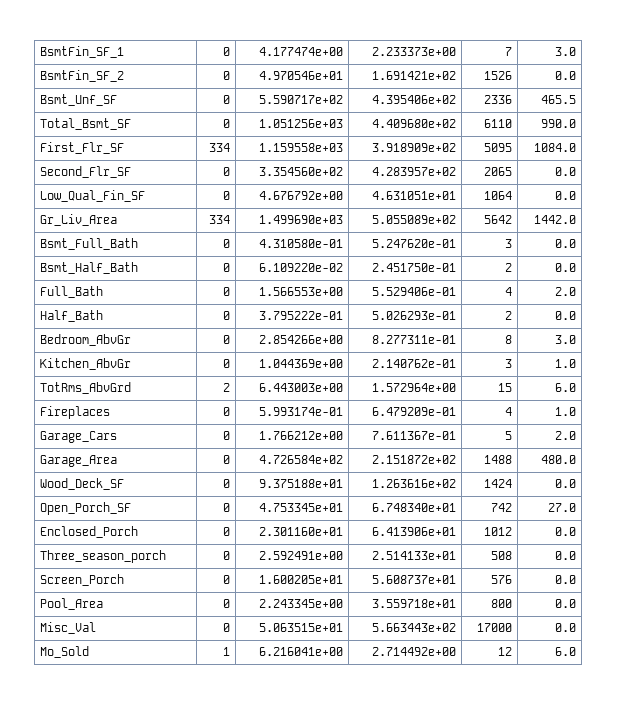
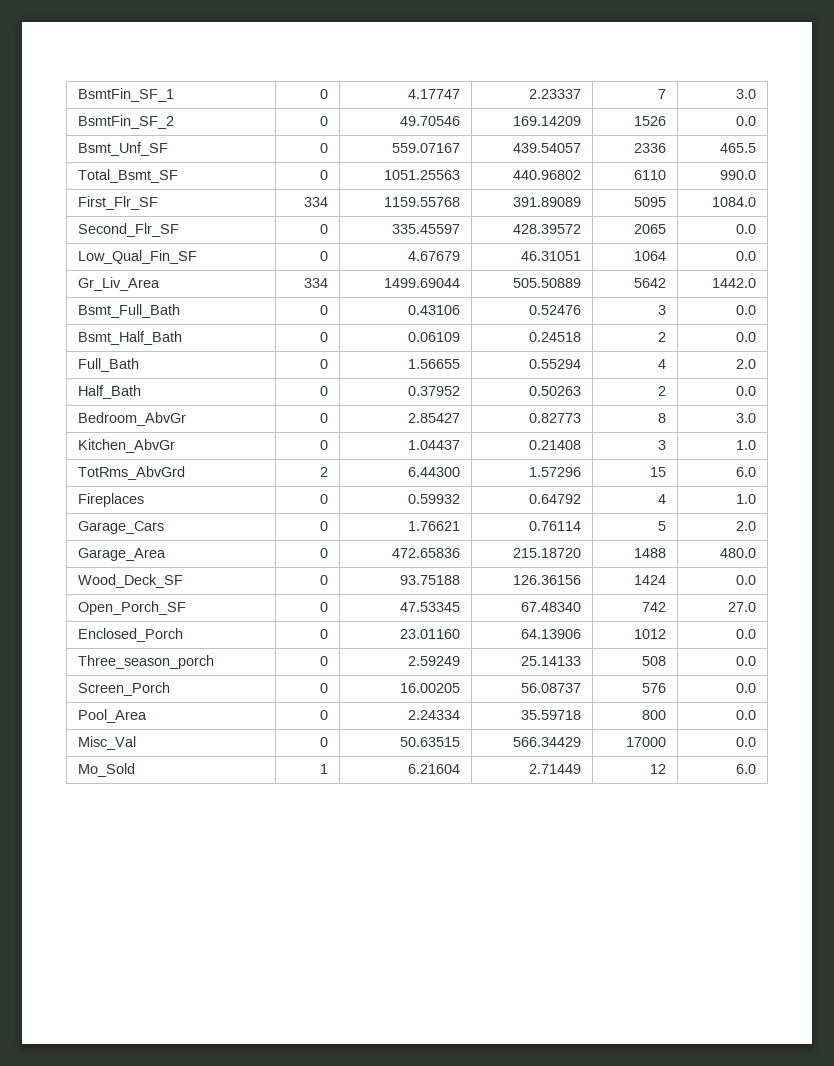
[259,47,344,56] [372,47,457,56] 4.177474e+00 | 2.233373e+00 -> [407,89,460,99] [528,89,581,99] 4.17747 | 2.23337
[259,71,344,80] [372,71,457,80] 4.970546e+01 | 1.691421e+02 -> [399,116,460,126] [512,116,581,126] 49.70546 | 169.14209
[259,95,344,104] [372,95,457,104] 5.590717e+02 | 4.395406e+02 -> [391,143,460,153] [512,143,581,153] 559.07167 | 439.54057
[259,119,344,128] [372,119,457,128] 1.051256e+03 | 4.409680e+02 -> [383,170,460,180] [512,170,581,180] 1051.25563 | 440.96802
[259,143,344,152] [372,143,457,152] 1.159558e+03 | 3.918909e+02 -> [383,197,460,207] [512,197,581,207] 1159.55768 | 391.89089
[259,167,344,176] [372,167,457,176] 3.354560e+02 | 4.283957e+02 -> [391,224,460,234] [512,224,581,234] 335.45597 | 428.39572
[259,191,344,200] [372,191,457,200] 4.676792e+00 | 4.631051e+01 -> [407,251,460,261] [520,251,581,261] 4.67679 | 46.31051
[259,215,344,224] [372,215,457,224] 1.499690e+03 | 5.055089e+02 -> [383,278,460,288] [512,278,581,288] 1499.69044 | 505.50889
[259,239,344,248] [372,239,457,248] 4.310580e-01 | 5.247620e-01 -> [407,305,460,315] [528,305,581,315] 0.43106 | 0.52476
[259,263,344,272] [372,263,457,272] 6.109220e-02 | 2.451750e-01 -> [407,332,460,342] [528,332,581,342] 0.06109 | 0.24518
[259,287,344,296] [372,287,457,296] 1.566553e+00 | 5.529406e-01 -> [407,359,460,369] [528,359,581,369] 1.56655 | 0.55294
[259,311,344,320] [372,311,457,320] 3.795222e-01 | 5.026293e-01 -> [407,386,460,396] [528,386,581,396] 0.37952 | 0.50263
[259,335,344,344] [372,335,457,344] 2.854266e+00 | 8.277311e-01 -> [407,413,460,423] [528,413,581,423] 2.85427 | 0.82773
[259,359,344,368] [372,359,457,368] 1.044369e+00 | 2.140762e-01 -> [407,440,460,450] [528,440,581,450] 1.04437 | 0.21408
[259,383,344,392] [372,383,457,392] 6.443003e+00 | 1.572964e+00 -> [407,467,460,477] [528,467,581,477] 6.44300 | 1.57296
[259,407,344,416] [372,407,457,416] 5.993174e-01 | 6.479209e-01 -> [407,494,460,504] [528,494,581,504] 0.59932 | 0.64792
[259,431,344,440] [372,431,457,440] 1.766212e+00 | 7.611367e-01 -> [407,521,460,531] [528,521,581,531] 1.76621 | 0.76114
[259,455,344,464] [372,455,457,464] 4.726584e+02 | 2.151872e+02 -> [391,548,460,558] [512,548,581,558] 472.65836 | 215.18720
[259,479,344,488] [372,479,457,488] 9.375188e+01 | 1.263616e+02 -> [399,575,460,585] [512,575,581,585] 93.75188 | 126.36156
[259,503,344,512] [372,503,457,512] 4.753345e+01 | 6.748340e+01 -> [399,602,460,612] [520,602,581,612] 47.53345 | 67.48340
[259,527,344,536] [372,527,457,536] 2.301160e+01 | 6.413906e+01 -> [399,629,460,639] [520,629,581,639] 23.01160 | 64.13906
[259,551,344,560] [372,551,457,560] 2.592491e+00 | 2.514133e+01 -> [407,656,460,666] [520,656,581,666] 2.59249 | 25.14133
[259,575,344,584] [372,575,457,584] 1.600205e+01 | 5.608737e+01 -> [399,683,460,693] [520,683,581,693] 16.00205 | 56.08737
[259,599,344,608] [372,599,457,608] 2.243345e+00 | 3.559718e+01 -> [407,710,460,720] [520,710,581,720] 2.24334 | 35.59718
[259,623,344,632] [372,623,457,632] 5.063515e+01 | 5.663443e+02 -> [399,737,460,747] [512,737,581,747] 50.63515 | 566.34429
[259,647,344,656] [372,647,457,656] 6.216041e+00 | 2.714492e+00 -> [407,764,460,774] [528,764,581,774] 6.21604 | 2.71449

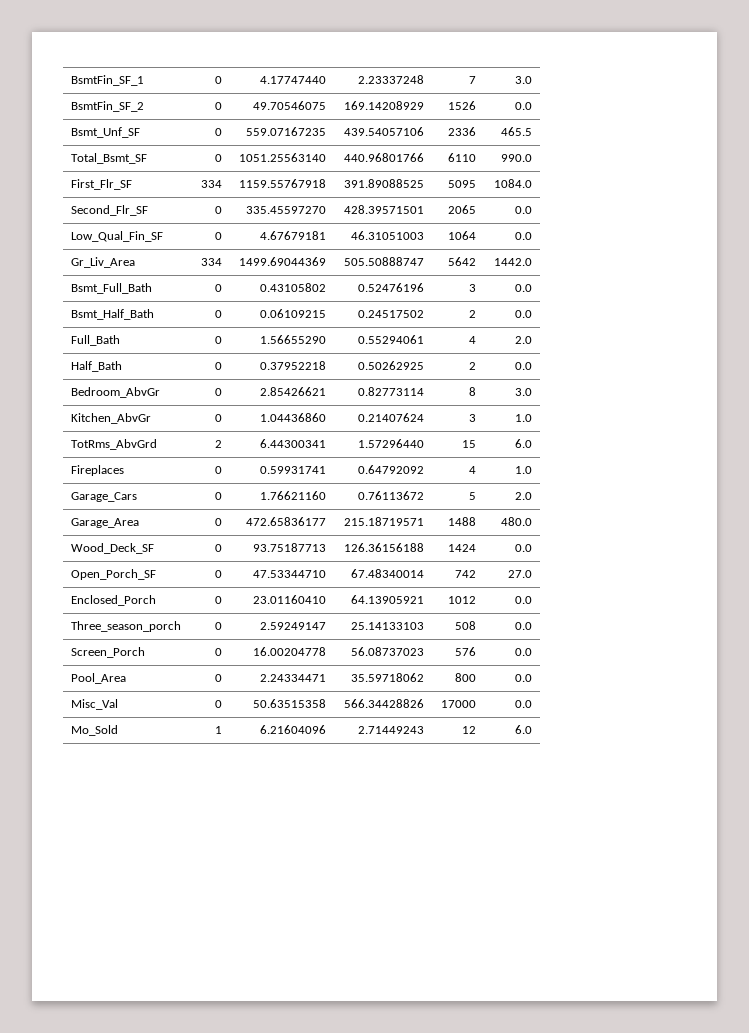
[407,89,460,99] [528,89,581,99] 4.17747 | 2.23337 -> [259,76,326,84] [357,75,424,84] 4.17747440 | 2.23337248
[399,116,460,126] [512,116,581,126] 49.70546 | 169.14209 -> [252,101,326,110] [343,101,424,110] 49.70546075 | 169.14208929
[391,143,460,153] [512,143,581,153] 559.07167 | 439.54057 -> [245,127,326,136] [343,127,424,136] 559.07167235 | 439.54057106
[383,170,460,180] [512,170,581,180] 1051.25563 | 440.96802 -> [238,153,326,162] [343,153,424,162] 1051.25563140 | 440.96801766
[383,197,460,207] [512,197,581,207] 1159.55768 | 391.89089 -> [238,179,326,188] [343,179,424,188] 1159.55767918 | 391.89088525
[391,224,460,234] [512,224,581,234] 335.45597 | 428.39572 -> [245,206,326,214] [343,205,424,214] 335.45597270 | 428.39571501
[407,251,460,261] [520,251,581,261] 4.67679 | 46.31051 -> [259,231,326,240] [350,231,424,240] 4.67679181 | 46.31051003
[383,278,460,288] [512,278,581,288] 1499.69044 | 505.50889 -> [238,257,326,266] [343,257,424,266] 1499.69044369 | 505.50888747
[407,305,460,315] [528,305,581,315] 0.43106 | 0.52476 -> [259,283,326,292] [357,283,424,292] 0.43105802 | 0.52476196
[407,332,460,342] [528,332,581,342] 0.06109 | 0.24518 -> [259,309,326,318] [357,310,424,318] 0.06109215 | 0.24517502
[407,359,460,369] [528,359,581,369] 1.56655 | 0.55294 -> [259,335,326,344] [357,335,424,344] 1.56655290 | 0.55294061
[407,386,460,396] [528,386,581,396] 0.37952 | 0.50263 -> [259,361,326,370] [357,361,424,370] 0.37952218 | 0.50262925
[407,413,460,423] [528,413,581,423] 2.85427 | 0.82773 -> [259,387,326,396] [357,387,424,396] 2.85426621 | 0.82773114
[407,440,460,450] [528,440,581,450] 1.04437 | 0.21408 -> [259,413,326,422] [357,413,424,422] 1.04436860 | 0.21407624
[407,467,460,477] [528,467,581,477] 6.44300 | 1.57296 -> [259,439,326,448] [357,439,424,448] 6.44300341 | 1.57296440
[407,494,460,504] [528,494,581,504] 0.59932 | 0.64792 -> [259,466,326,474] [357,465,424,474] 0.59931741 | 0.64792092
[407,521,460,531] [528,521,581,531] 1.76621 | 0.76114 -> [259,491,326,500] [357,491,424,500] 1.76621160 | 0.76113672
[391,548,460,558] [512,548,581,558] 472.65836 | 215.18720 -> [245,517,326,526] [343,517,424,526] 472.65836177 | 215.18719571
[399,575,460,585] [512,575,581,585] 93.75188 | 126.36156 -> [252,543,326,552] [343,543,424,552] 93.75187713 | 126.36156188
[399,602,460,612] [520,602,581,612] 47.53345 | 67.48340 -> [252,570,326,578] [350,569,424,578] 47.53344710 | 67.48340014
[399,629,460,639] [520,629,581,639] 23.01160 | 64.13906 -> [252,595,326,604] [350,595,424,604] 23.01160410 | 64.13905921
[407,656,460,666] [520,656,581,666] 2.59249 | 25.14133 -> [259,622,326,630] [350,622,424,630] 2.59249147 | 25.14133103
[399,683,460,693] [520,683,581,693] 16.00205 | 56.08737 -> [252,647,326,656] [350,647,424,656] 16.00204778 | 56.08737023
[407,710,460,720] [520,710,581,720] 2.24334 | 35.59718 -> [259,674,326,682] [350,673,424,682] 2.24334471 | 35.59718062
[399,737,460,747] [512,737,581,747] 50.63515 | 566.34429 -> [252,699,326,708] [343,699,424,708] 50.63515358 | 566.34428826
[407,764,460,774] [528,764,581,774] 6.21604 | 2.71449 -> [259,725,326,734] [357,726,424,734] 6.21604096 | 2.71449243

